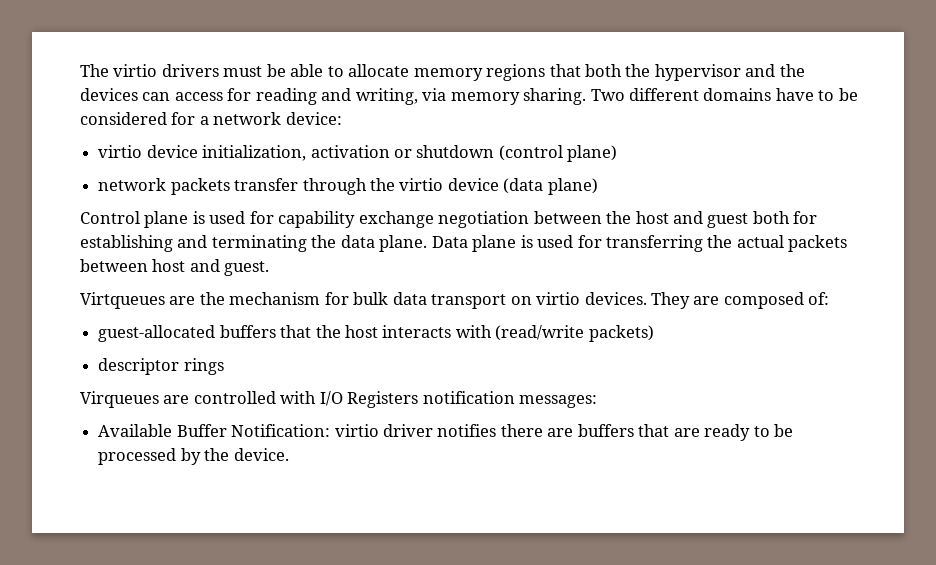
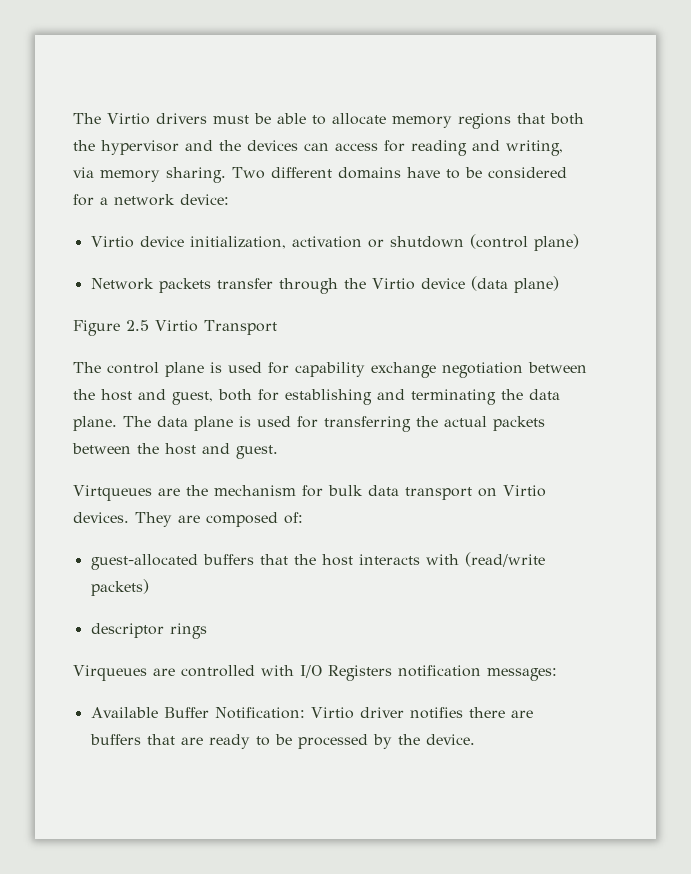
[80,64,158,77] The virtio -> [73,113,150,125] The Virtio
[98,145,143,158] virtio -> [90,236,134,248] Virtio
[98,178,167,191] network -> [90,278,154,290] Network
[399,178,444,191] virtio -> [371,278,415,290] Virtio
[80,211,140,224] Control -> [73,320,277,336] [73,362,159,374] Figure 2.5 Virtio Transport // The control
[707,213,749,228] guest -> [172,391,213,405] guest,
[431,236,468,248] Data -> [123,416,188,427] The data
(148, 265) none -> [137,443,159,454] the
[536,292,581,305] virtio -> [502,485,546,497] Virtio
[334,424,379,437] virtio -> [310,707,354,719] Virtio

